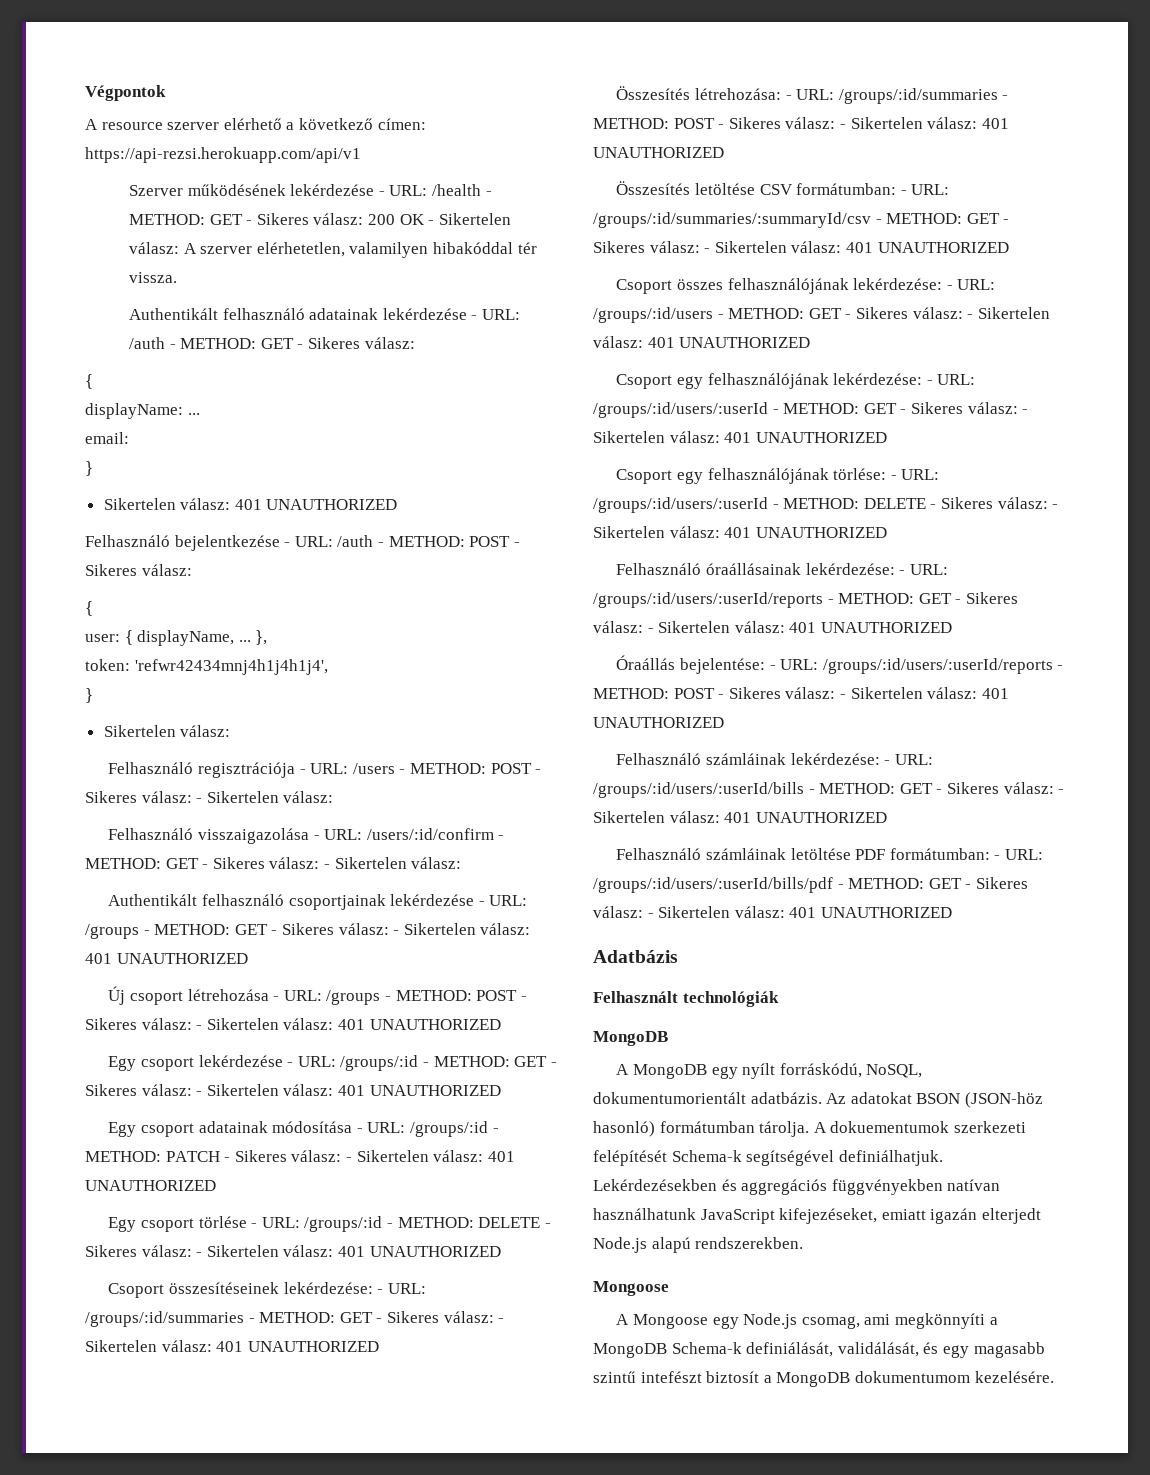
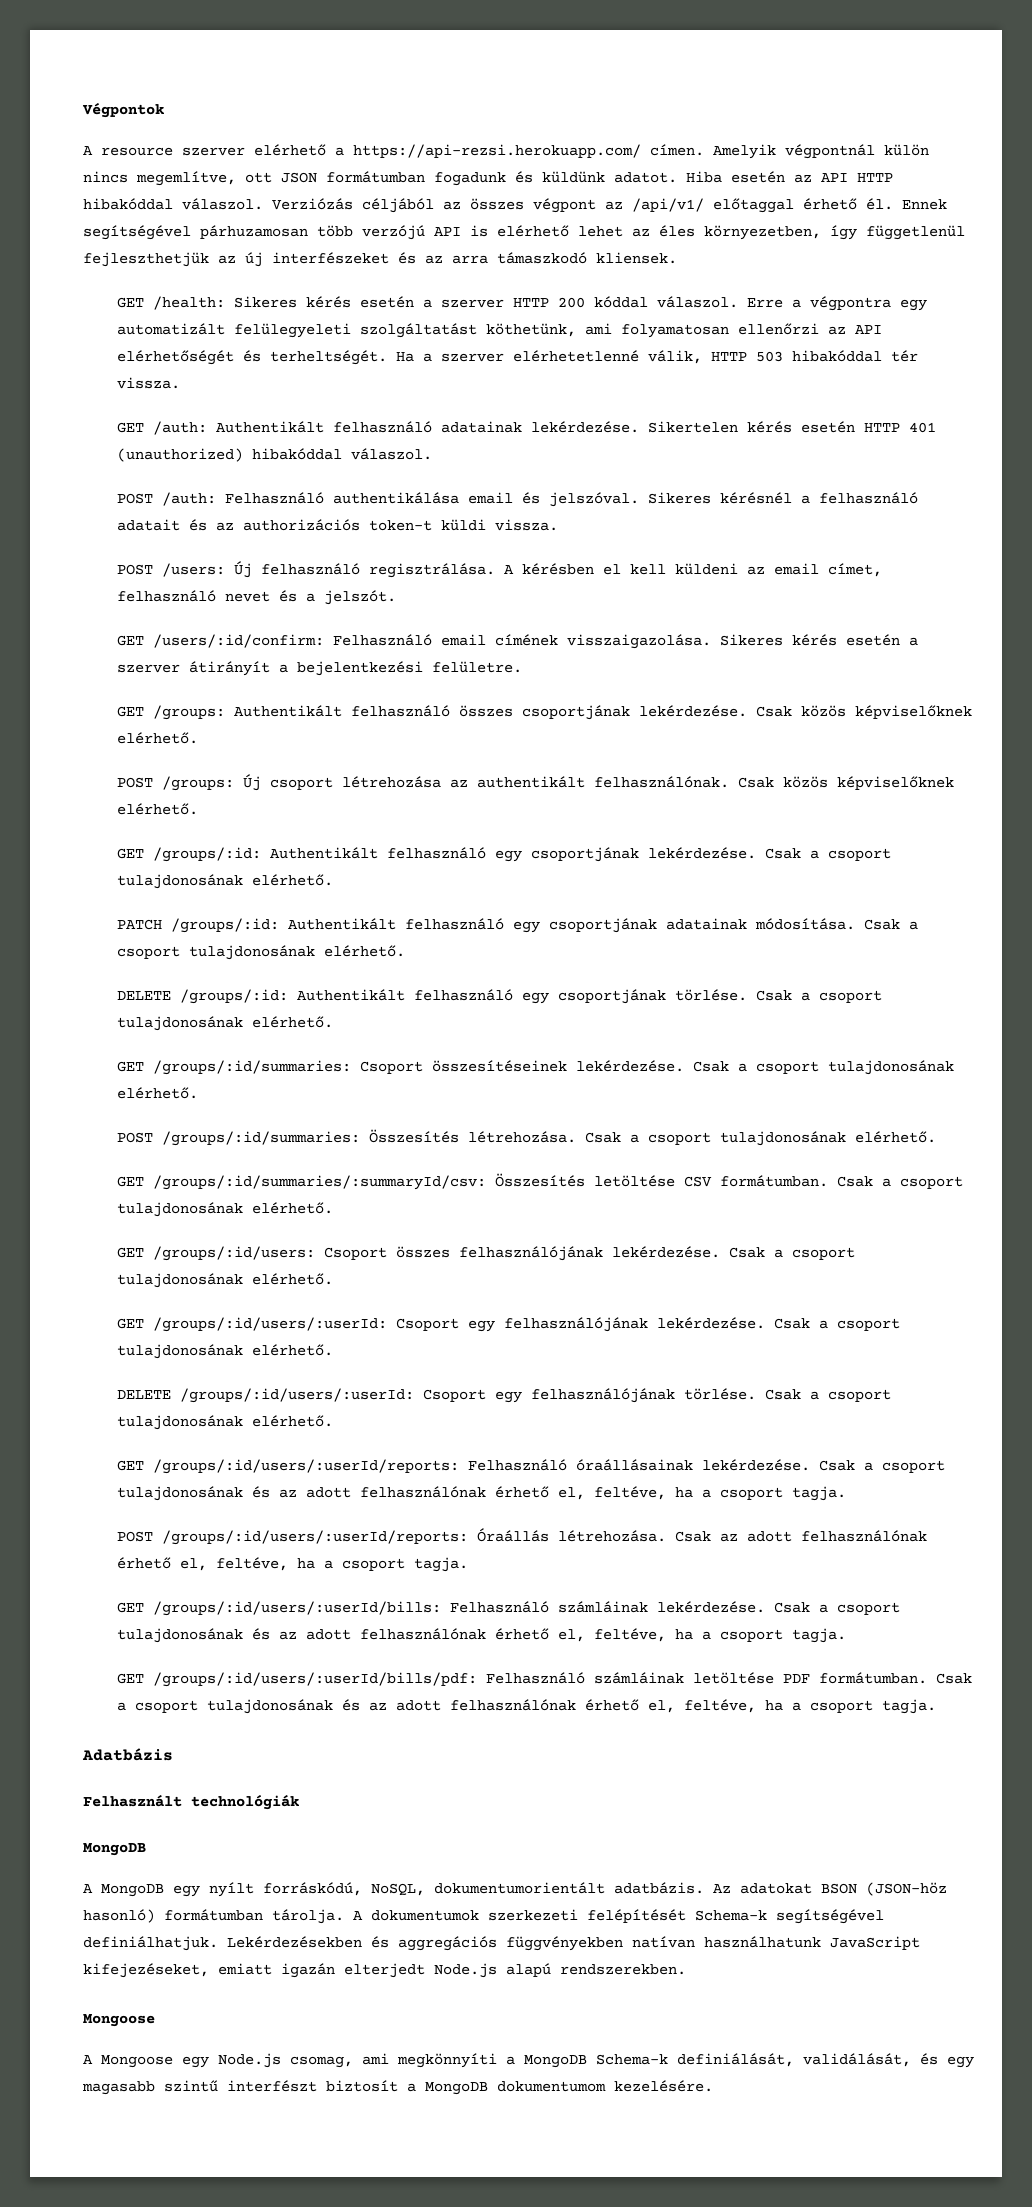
[298,118,426,130] [85,147,361,163] [129,184,492,196] [129,213,511,225] [129,242,429,258] következő címen: https://api-rezsi.herokuapp.com/api/v1 // Szerver működésének lekérdezése - URL: /health - METHOD: GET - Sikeres válasz: 200 OK - Sikertelen válasz: A szerver elérhetetlen, valamilyen -> [353,144,929,159] [83,171,893,186] [83,198,947,213] [83,225,965,240] [83,252,677,267] [117,296,928,311] [117,323,883,338] [117,350,784,365] https://api-rezsi.herokuapp.com/ címen. Amelyik végpontnál külön nincs megemlítve, ott JSON formátumban fogadunk és küldünk adatot. Hiba esetén az API HTTP hibakóddal válaszol. Verziózás céljából az összes végpont az /api/v1/ előtaggal érhető él. Ennek segítségével párhuzamosan több verzójú API is elérhető lehet az éles környezetben, így függetlenül fejleszthetjük az új interfészeket és az arra támaszkodó kliensek. // GET /health: Sikeres kérés esetén a szerver HTTP 200 kóddal válaszol. Erre a végpontra egy automatizált felülegyeleti szolgáltatást köthetünk, ami folyamatosan ellenőrzi az API elérhetőségét és terheltségét. Ha a szerver elérhetetlenné válik, HTTP 503
(178, 277) none -> [117,421,208,435] GET /auth:
[382,308,521,320] [129,337,415,349] [85,374,93,389] [85,403,200,419] [85,432,129,444] [85,461,93,476] [103,498,398,510] [85,535,520,551] [85,564,192,576] [85,601,93,616] [85,630,268,646] [85,659,328,675] [85,688,93,703] [103,725,231,737] [108,762,542,778] [85,791,334,803] [108,828,505,844] [85,857,462,869] [108,894,528,910] [85,923,531,939] [85,953,248,964] [108,986,527,1005] [85,1018,501,1030] [108,1055,557,1071] [85,1084,501,1096] [108,1121,499,1137] [85,1150,515,1162] [85,1180,216,1191] [108,1216,551,1232] [85,1245,501,1257] [108,1282,426,1298] [85,1311,505,1327] [85,1340,379,1352] [616,86,1009,104] [593,117,1009,129] [593,147,724,158] [616,181,950,195] [593,212,1010,228] [593,241,1009,253] [616,278,996,294] [593,307,1050,323] [593,336,811,348] [616,373,976,389] [593,402,1029,418] [593,431,887,443] [616,468,940,484] [593,497,1059,513] [593,526,887,538] [616,563,948,575] [593,592,1018,608] [593,621,952,633] [616,655,1064,674] [593,687,1009,699] [593,717,724,728] [616,753,933,765] [593,782,1065,798] [593,811,887,823] [616,848,1043,860] [593,877,1028,893] [593,906,952,918] lekérdezése - URL: /auth - METHOD: GET - Sikeres válasz: // { // displayName: ... // email: // } // Sikertelen válasz: 401 UNAUTHORIZED // Felhasználó bejelentkezése - URL: /auth - METHOD: POST - Sikeres válasz: // { // user: { displayName, ... }, // token: 'refwr42434mnj4h1j4h1j4', // } // Sikertelen válasz: // Felhasználó regisztrációja - URL: /users - METHOD: POST - Sikeres válasz: - Sikertelen válasz: // Felhasználó visszaigazolása - URL: /users/:id/confirm - METHOD: GET - Sikeres válasz: - Sikertelen válasz: // Authentikált felhasználó csoportjainak lekérdezése - URL: /groups - METHOD: GET - Sikeres válasz: - Sikertelen válasz: 401 UNAUTHORIZED // Új csoport létrehozása - URL: /groups - METHOD: POST - Sikeres válasz: - Sikertelen válasz: 401 UNAUTHORIZED // Egy csoport lekérdezése - URL: /groups/:id - METHOD: GET - Sikeres válasz: - Sikertelen válasz: 401 UNAUTHORIZED // Egy csoport adatainak módosítása - URL: /groups/:id - METHOD: PATCH - Sikeres válasz: - Sikertelen válasz: 401 UNAUTHORIZED // Egy csoport törlése - URL: /groups/:id - METHOD: DELETE - Sikeres válasz: - Sikertelen válasz: 401 UNAUTHORIZED // Csoport összesítéseinek lekérdezése: - URL: /groups/:id/summaries - METHOD: GET - Sikeres válasz: - Sikertelen válasz: 401 UNAUTHORIZED // Összesítés létrehozása: - URL: /groups/:id/summaries - METHOD: POST - Sikeres válasz: - Sikertelen válasz: 401 UNAUTHORIZED // Összesítés letöltése CSV formátumban: - URL: /groups/:id/summaries/:summaryId/csv - METHOD: GET - Sikeres válasz: - Sikertelen válasz: 401 UNAUTHORIZED // Csoport összes felhasználójának lekérdezése: - URL: /groups/:id/users - METHOD: GET - Sikeres válasz: - Sikertelen válasz: 401 UNAUTHORIZED // Csoport egy felhasználójának lekérdezése: - URL: /groups/:id/users/:userId - METHOD: GET - Sikeres válasz: - Sikertelen válasz: 401 UNAUTHORIZED // Csoport egy felhasználójának törlése: - URL: /groups/:id/users/:userId - METHOD: DELETE - Sikeres válasz: - Sikertelen válasz: 401 UNAUTHORIZED // Felhasználó óraállásainak lekérdezése: - URL: /groups/:id/users/:userId/reports - METHOD: GET - Sikeres válasz: - Sikertelen válasz: 401 UNAUTHORIZED // Óraállás bejelentése: - URL: /groups/:id/users/:userId/reports - METHOD: POST - Sikeres válasz: - Sikertelen válasz: 401 UNAUTHORIZED // Felhasználó számláinak lekérdezése: - URL: /groups/:id/users/:userId/bills - METHOD: GET - Sikeres válasz: - Sikertelen válasz: 401 UNAUTHORIZED // Felhasználó számláinak letöltése PDF formátumban: - URL: /groups/:id/users/:userId/bills/pdf - METHOD: GET - Sikeres válasz: - Sikertelen válasz: 401 UNAUTHORIZED -> [531,421,937,433] [117,448,433,462] [117,492,919,507] [117,519,559,531] [117,561,883,578] [117,590,397,605] [117,634,919,649] [117,661,523,676] [117,705,973,720] [117,732,199,744] [117,774,955,791] [117,803,199,815] [117,847,892,862] [117,874,334,889] [117,918,919,933] [117,945,406,960] [117,989,883,1004] [117,1016,334,1031] [117,1060,955,1075] [117,1087,199,1099] [117,1129,937,1146] [117,1173,964,1190] [117,1202,334,1217] [117,1246,856,1261] [117,1273,334,1288] [117,1317,901,1332] [117,1344,334,1359] [117,1388,892,1403] [117,1415,334,1430] [117,1459,946,1474] [117,1486,847,1501] [117,1528,928,1545] [117,1557,469,1572] [117,1601,901,1616] [117,1628,847,1643] [117,1672,973,1687] [117,1699,937,1714] lekérdezése. Sikertelen kérés esetén HTTP 401 (unauthorized) hibakóddal válaszol. // POST /auth: Felhasználó authentikálása email és jelszóval. Sikeres kérésnél a felhasználó adatait és az authorizációs token-t küldi vissza. // POST /users: Új felhasználó regisztrálása. A kérésben el kell küldeni az email címet, felhasználó nevet és a jelszót. // GET /users/:id/confirm: Felhasználó email címének visszaigazolása. Sikeres kérés esetén a szerver átirányít a bejelentkezési felületre. // GET /groups: Authentikált felhasználó összes csoportjának lekérdezése. Csak közös képviselőknek elérhető. // POST /groups: Új csoport létrehozása az authentikált felhasználónak. Csak közös képviselőknek elérhető. // GET /groups/:id: Authentikált felhasználó egy csoportjának lekérdezése. Csak a csoport tulajdonosának elérhető. // PATCH /groups/:id: Authentikált felhasználó egy csoportjának adatainak módosítása. Csak a csoport tulajdonosának elérhető. // DELETE /groups/:id: Authentikált felhasználó egy csoportjának törlése. Csak a csoport tulajdonosának elérhető. // GET /groups/:id/summaries: Csoport összesítéseinek lekérdezése. Csak a csoport tulajdonosának elérhető. // POST /groups/:id/summaries: Összesítés létrehozása. Csak a csoport tulajdonosának elérhető. // GET /groups/:id/summaries/:summaryId/csv: Összesítés letöltése CSV formátumban. Csak a csoport tulajdonosának elérhető. // GET /groups/:id/users: Csoport összes felhasználójának lekérdezése. Csak a csoport tulajdonosának elérhető. // GET /groups/:id/users/:userId: Csoport egy felhasználójának lekérdezése. Csak a csoport tulajdonosának elérhető. // DELETE /groups/:id/users/:userId: Csoport egy felhasználójának törlése. Csak a csoport tulajdonosának elérhető. // GET /groups/:id/users/:userId/reports: Felhasználó óraállásainak lekérdezése. Csak a csoport tulajdonosának és az adott felhasználónak érhető el, feltéve, ha a csoport tagja. // POST /groups/:id/users/:userId/reports: Óraállás létrehozása. Csak az adott felhasználónak érhető el, feltéve, ha a csoport tagja. // GET /groups/:id/users/:userId/bills: Felhasználó számláinak lekérdezése. Csak a csoport tulajdonosának és az adott felhasználónak érhető el, feltéve, ha a csoport tagja. // GET /groups/:id/users/:userId/bills/pdf: Felhasználó számláinak letöltése PDF formátumban. Csak a csoport tulajdonosának és az adott felhasználónak érhető el, feltéve, ha a csoport tagja.
[830,1121,950,1133] dokuementumok -> [371,1910,479,1921] dokumentumok
[640,1371,702,1383] intefészt -> [227,2080,317,2092] interfészt

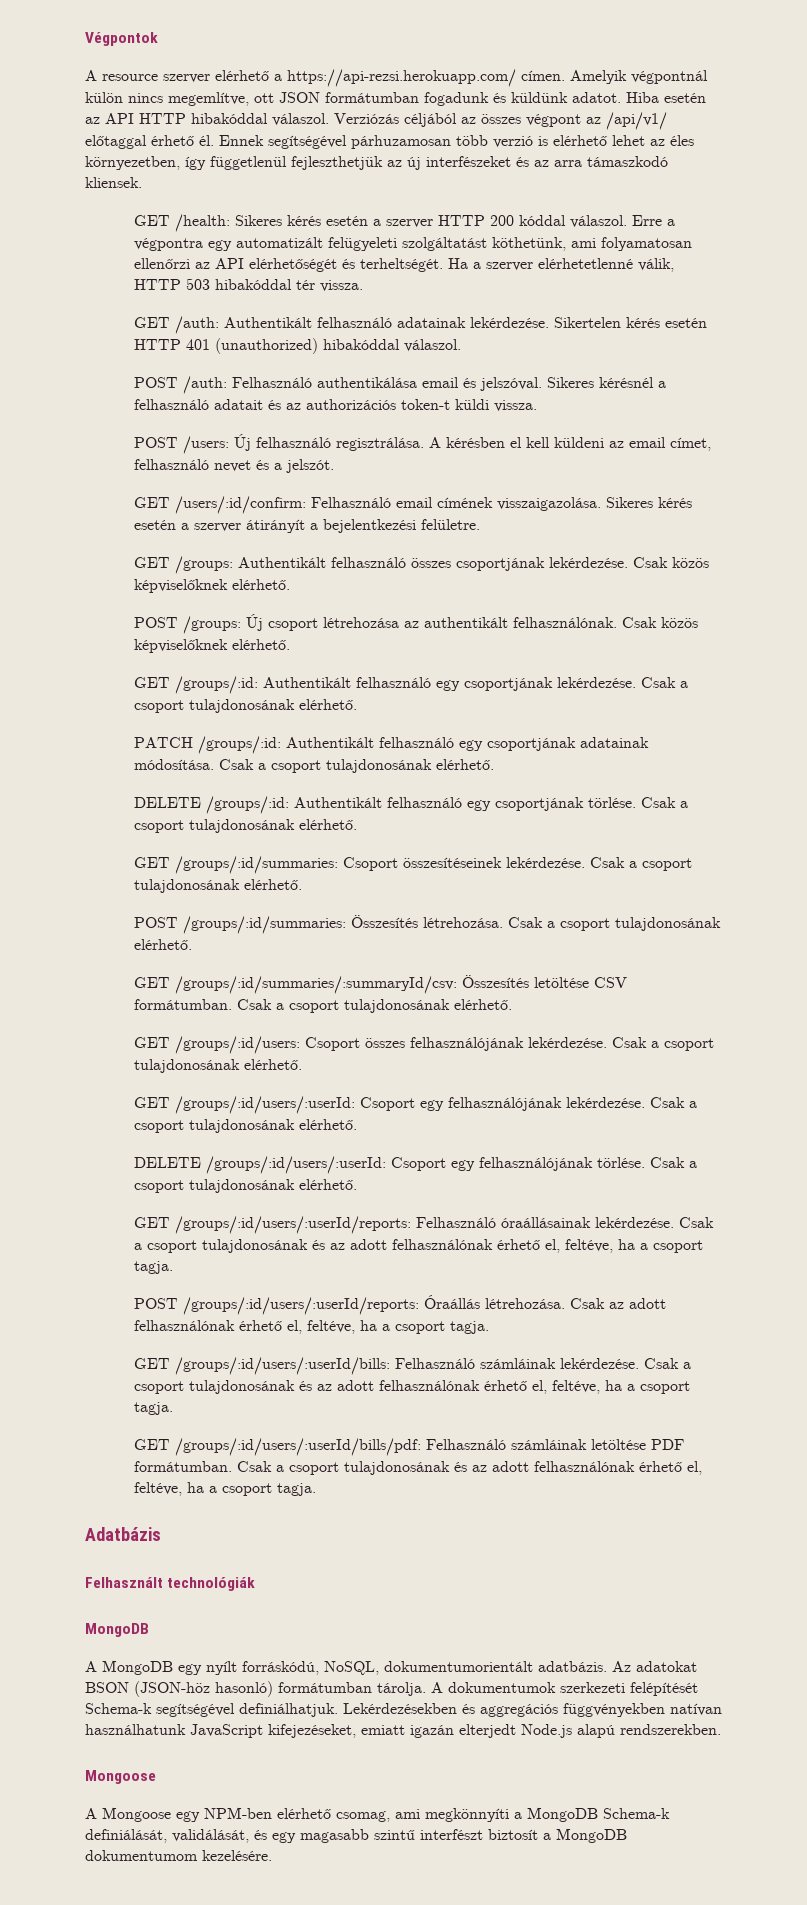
[362,225,461,240] verzójú API -> [493,136,533,148] verzió
[234,323,352,338] felülegyeleti -> [328,237,398,251] felügyeleti
[218,2053,281,2068] Node.js -> [204,1807,331,1819] NPM-ben elérhető

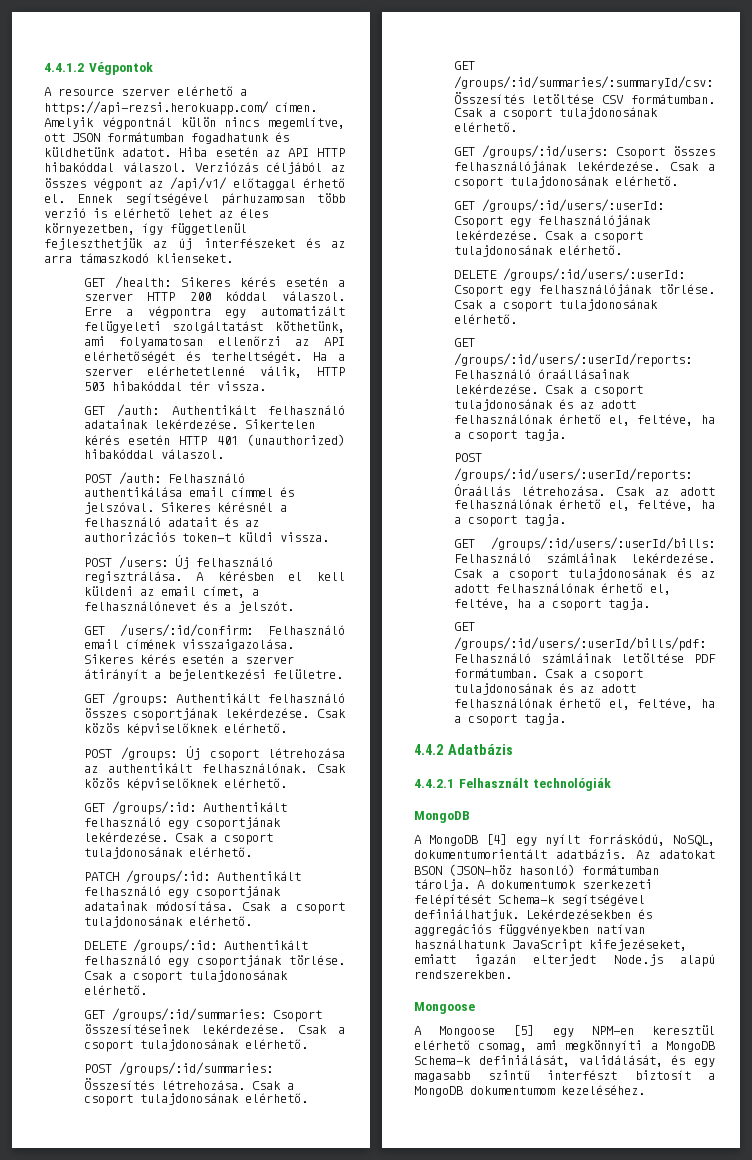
(85, 39) none -> [44,63,84,72] 4.4.1.2
[424,92,568,106] fogadunk és küldünk -> [191,132,289,144] [44,147,115,157] fogadhatunk és küldhetünk
[199,135,214,146] él. -> [44,194,65,203] el.
[85,177,142,188] kliensek. -> [156,253,233,263] klienseket.
(460, 382) none -> [230,487,273,497] címmel
[134,459,252,472] felhasználó nevet -> [251,589,259,596] [83,601,196,611] a felhasználónevet
(317, 1489) none -> [414,744,443,755] 4.4.2
(161, 1534) none -> [414,779,454,788] 4.4.2.1
(173, 1667) none -> [486,834,508,845] [4]
[176,1807,272,1822] egy NPM-ben -> [513,1025,715,1037] [5] egy NPM-en keresztül
[202,1850,272,1861] kezelésére. -> [561,1085,645,1095] kezeléséhez.

